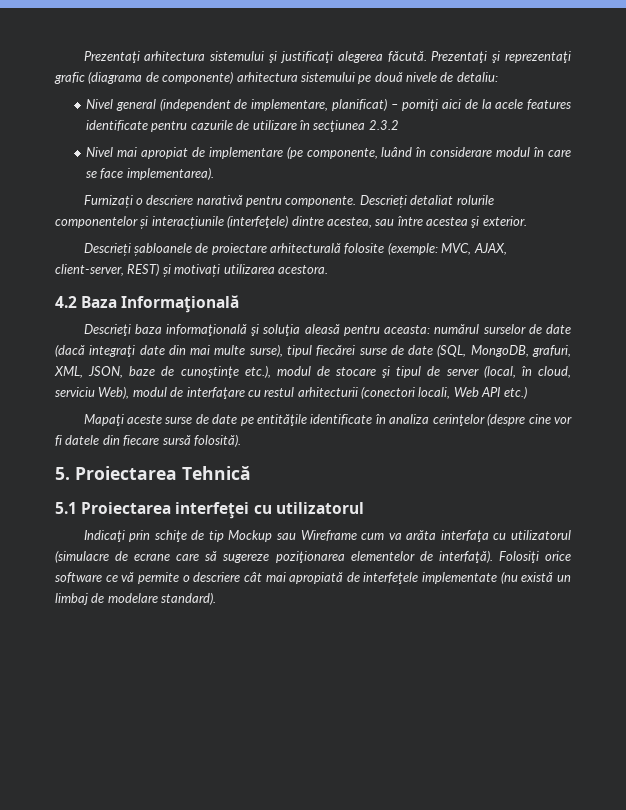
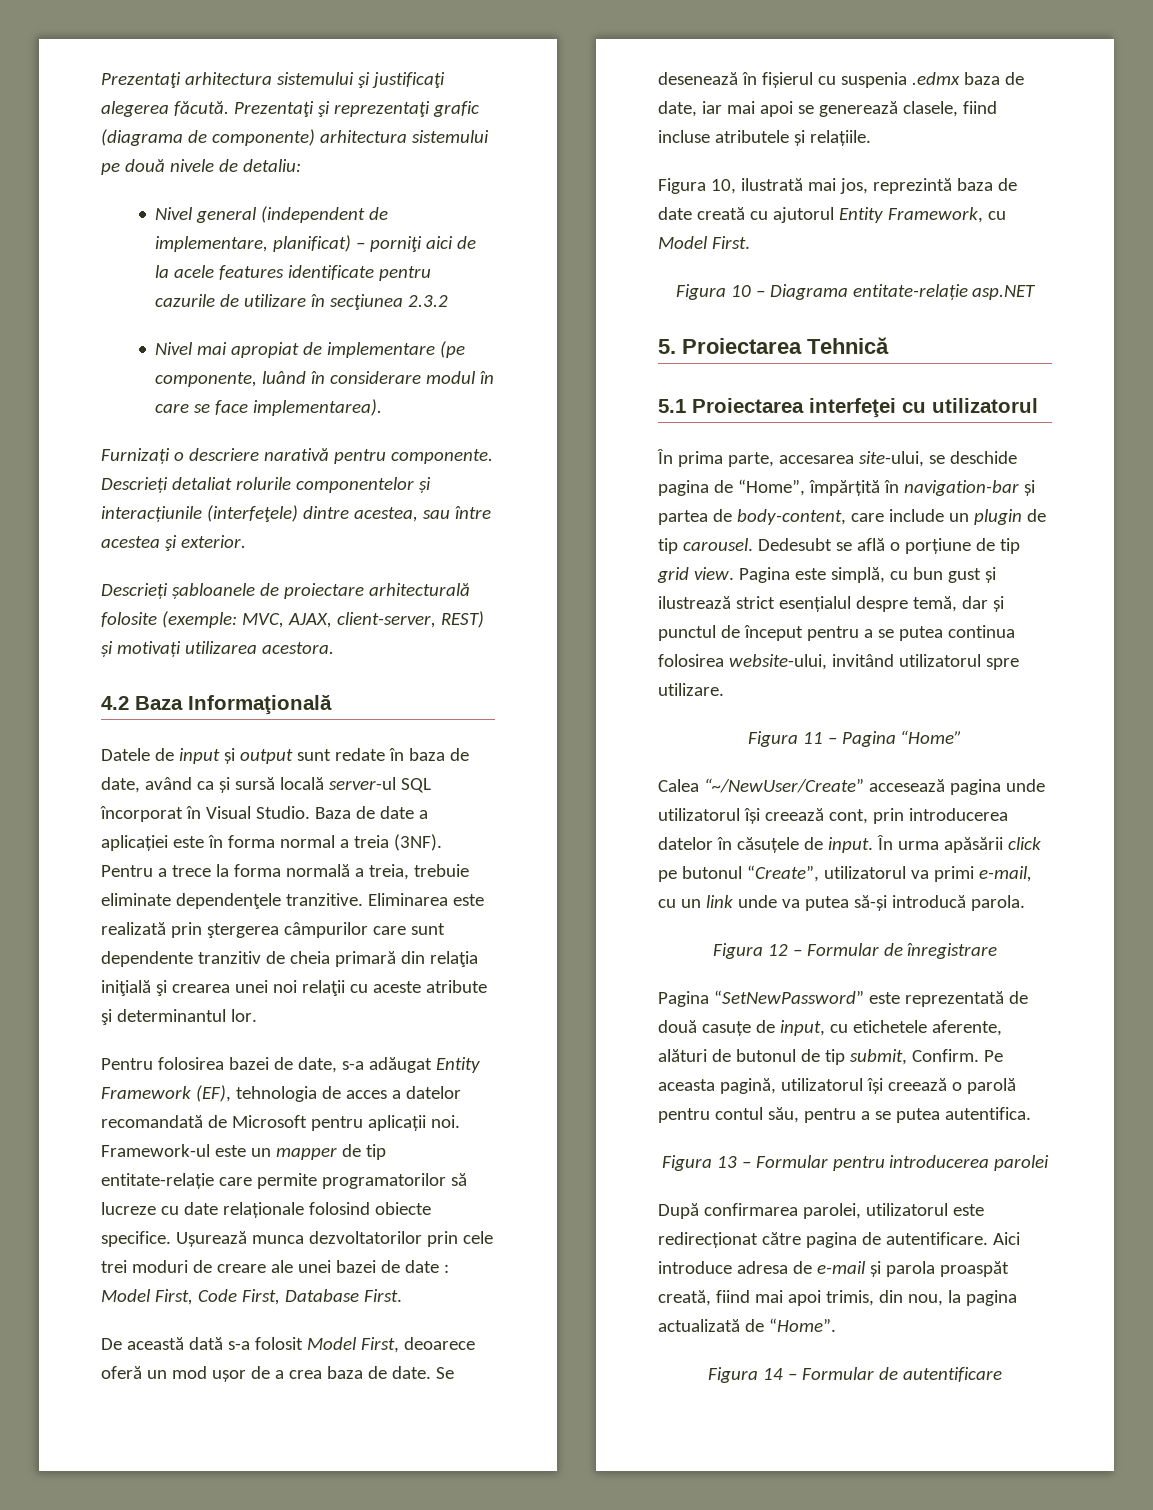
[83,324,571,336] [55,344,571,357] [54,365,571,378] [55,386,527,399] [83,413,572,426] [55,434,241,447] Descrieţi baza informaţională şi soluţia aleasă pentru aceasta: numărul surselor de date (dacă integraţi date din mai multe surse), tipul fiecărei surse de date (SQL, MongoDB, grafuri, XML, JSON, baze de cunoştinţe etc.), modul de stocare şi tipul de server (local, în cloud, serviciu Web), modul de interfaţare cu restul arhitecturii (conectori locali, Web API etc.) // Mapaţi aceste surse de date pe entităţile identificate în analiza cerinţelor (despre cine vor fi datele din fiecare sursă folosită). -> [101,748,469,764] [101,777,431,793] [100,806,428,822] [101,834,442,851] [101,864,469,880] [101,893,484,909] [101,922,445,938] [101,951,478,967] [101,980,487,996] [101,1009,257,1025] [101,1057,480,1073] [101,1085,461,1102] [101,1115,460,1131] [101,1144,386,1160] [101,1173,467,1189] [101,1202,431,1218] [101,1231,493,1247] [101,1260,449,1273] [101,1289,402,1305] [101,1337,475,1353] [101,1366,454,1382] [658,72,1024,88] [658,101,997,117] [658,130,871,146] [658,178,1017,194] [658,207,1006,223] [658,236,750,249] [675,284,1037,300] Datele de input și output sunt redate în baza de date, având ca și sursă locală server-ul SQL încorporat în Visual Studio. Baza de date a aplicației este în forma normal a treia (3NF). Pentru a trece la forma normală a treia, trebuie eliminate dependenţele tranzitive. Eliminarea este realizată prin ştergerea câmpurilor care sunt dependente tranzitiv de cheia primară din relaţia iniţială şi crearea unei noi relaţii cu aceste atribute şi determinantul lor. // Pentru folosirea bazei de date, s-a adăugat Entity Framework (EF), tehnologia de acces a datelor recomandată de Microsoft pentru aplicații noi. Framework-ul este un mapper de tip entitate-relație care permite programatorilor să lucreze cu date relaționale folosind obiecte specifice. Ușurează munca dezvoltatorilor prin cele trei moduri de creare ale unei bazei de date : Model First, Code First, Database First. // De această dată s-a folosit Model First, deoarece oferă un mod ușor de a crea baza de date. Se desenează în fișierul cu suspenia .edmx baza de date, iar mai apoi se generează clasele, fiind incluse atributele și relațiile. // Figura 10, ilustrată mai jos, reprezintă baza de date creată cu ajutorul Entity Framework, cu Model First. // Figura 10 – Diagrama entitate-relație asp.NET
[83,530,571,542] [55,550,571,563] [55,571,572,584] [55,592,217,605] Indicaţi prin schiţe de tip Mockup sau Wireframe cum va arăta interfaţa cu utilizatorul (simulacre de ecrane care să sugereze poziţionarea elementelor de interfaţă). Folosiţi orice software ce vă permite o descriere cât mai apropiată de interfeţele implementate (nu există un limbaj de modelare standard). -> [657,449,1017,467] [658,479,1035,496] [658,509,1046,525] [658,538,1020,554] [657,567,996,583] [658,596,1004,612] [658,625,1015,641] [658,654,1019,670] [658,683,724,696] [747,730,963,747] [658,778,1045,795] [658,808,1008,824] [658,835,1041,853] [658,865,1032,882] [658,895,1025,911] [712,943,998,959] [658,990,1028,1007] [658,1020,1002,1036] [658,1049,1003,1065] [658,1078,1016,1094] [658,1107,1031,1123] [661,1155,1050,1171] [658,1203,984,1219] [658,1232,1020,1248] [658,1261,1009,1277] [658,1290,1017,1306] [658,1318,836,1332] [708,1367,1002,1383] În prima parte, accesarea site-ului, se deschide pagina de “Home”, împărțită în navigation-bar și partea de body-content, care include un plugin de tip carousel. Dedesubt se află o porțiune de tip grid view. Pagina este simplă, cu bun gust și ilustrează strict esențialul despre temă, dar și punctul de început pentru a se putea continua folosirea website-ului, invitând utilizatorul spre utilizare. // Figura 11 – Pagina “Home” // Calea “~/NewUser/Create” accesează pagina unde utilizatorul își creează cont, prin introducerea datelor în căsuțele de input. În urma apăsării click pe butonul “Create”, utilizatorul va primi e-mail, cu un link unde va putea să-și introducă parola. // Figura 12 – Formular de înregistrare // Pagina “SetNewPassword” este reprezentată de două casuțe de input, cu etichetele aferente, alături de butonul de tip submit, Confirm. Pe aceasta pagină, utilizatorul își creează o parolă pentru contul său, pentru a se putea autentifica. // Figura 13 – Formular pentru introducerea parolei // După confirmarea parolei, utilizatorul este redirecționat către pagina de autentificare. Aici introduce adresa de e-mail și parola proaspăt creată, fiind mai apoi trimis, din nou, la pagina actualizată de “Home”. // Figura 14 – Formular de autentificare

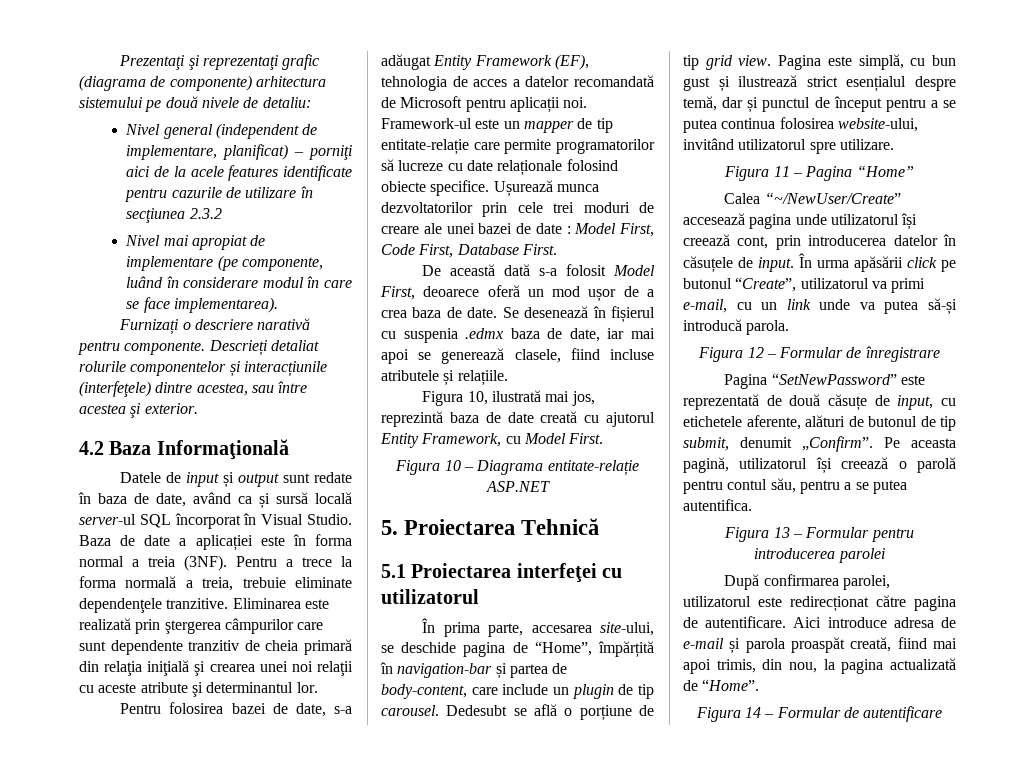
[101,72,445,88] [101,101,314,117] Prezentaţi arhitectura sistemului şi justificaţi alegerea făcută. Prezentaţi -> [119,55,185,70] Prezentaţi
[101,583,470,599] [101,611,484,628] [101,641,334,657] // Descrieți șabloanele de proiectare arhitecturală folosite (exemple: MVC, AJAX, client-server, REST) și motivați utilizarea acestora. -> (198, 408) none
[972,285,1037,300] asp.NET -> [485,481,550,492] ASP.NET
[701,1021,751,1036] casuțe -> [828,394,867,411] căsuțe
[911,1049,979,1062] Confirm. -> [740,436,873,452] denumit „Confirm”.

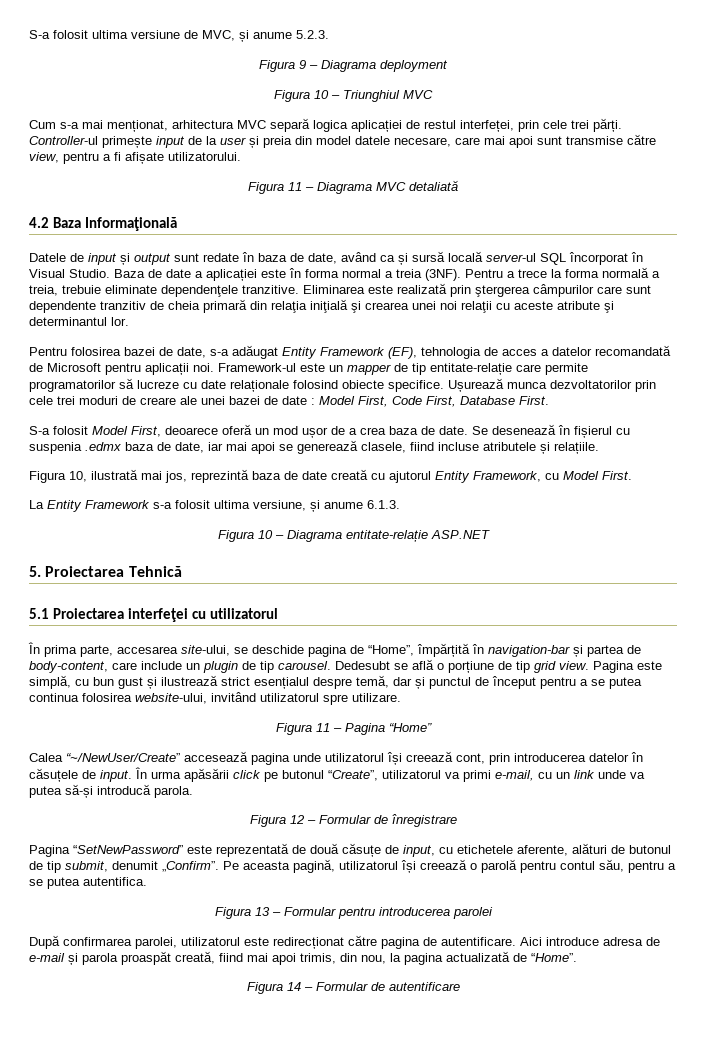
[119,54,320,70] [79,75,326,91] [79,96,311,112] [125,123,318,139] [126,144,353,160] [126,165,352,181] [125,186,313,202] [126,208,222,223] [125,235,266,250] [126,255,323,271] [126,276,352,288] [126,297,278,313] [119,318,311,335] [78,340,319,356] [79,361,327,377] [79,381,308,397] [79,403,198,418] Prezentaţi şi reprezentaţi grafic (diagrama de componente) arhitectura sistemului pe două nivele de detaliu: // Nivel general (independent de implementare, planificat) – porniţi aici de la acele features identificate pentru cazurile de utilizare în secţiunea 2.3.2 // Nivel mai apropiat de implementare (pe componente, luând în considerare modul în care se face implementarea). // Furnizați o descriere narativă pentru componente. Descrieți detaliat rolurile componentelor și interacțiunile (interfeţele) dintre acestea, sau între acestea şi exterior. -> [29,30,329,42] [259,60,448,72] [274,90,433,102] [29,118,622,132] [29,134,656,148] [29,152,241,164] [248,180,458,194] S-a folosit ultima versiune de MVC, și anume 5.2.3. // Figura 9 – Diagrama deployment // Figura 10 – Triunghiul MVC // Cum s-a mai menționat, arhitectura MVC separă logica aplicației de restul interfeței, prin cele trei părți. Controller-ul primește input de la user și preia din model datele necesare, care mai apoi sunt transmise către view, pentru a fi afișate utilizatorului. // Figura 11 – Diagrama MVC detaliată
[422,264,558,276] De această dată s-a -> [29,426,50,435] S-a
(604, 438) none -> [29,500,400,512] // La Entity Framework s-a folosit ultima versiune, și anume 6.1.3.

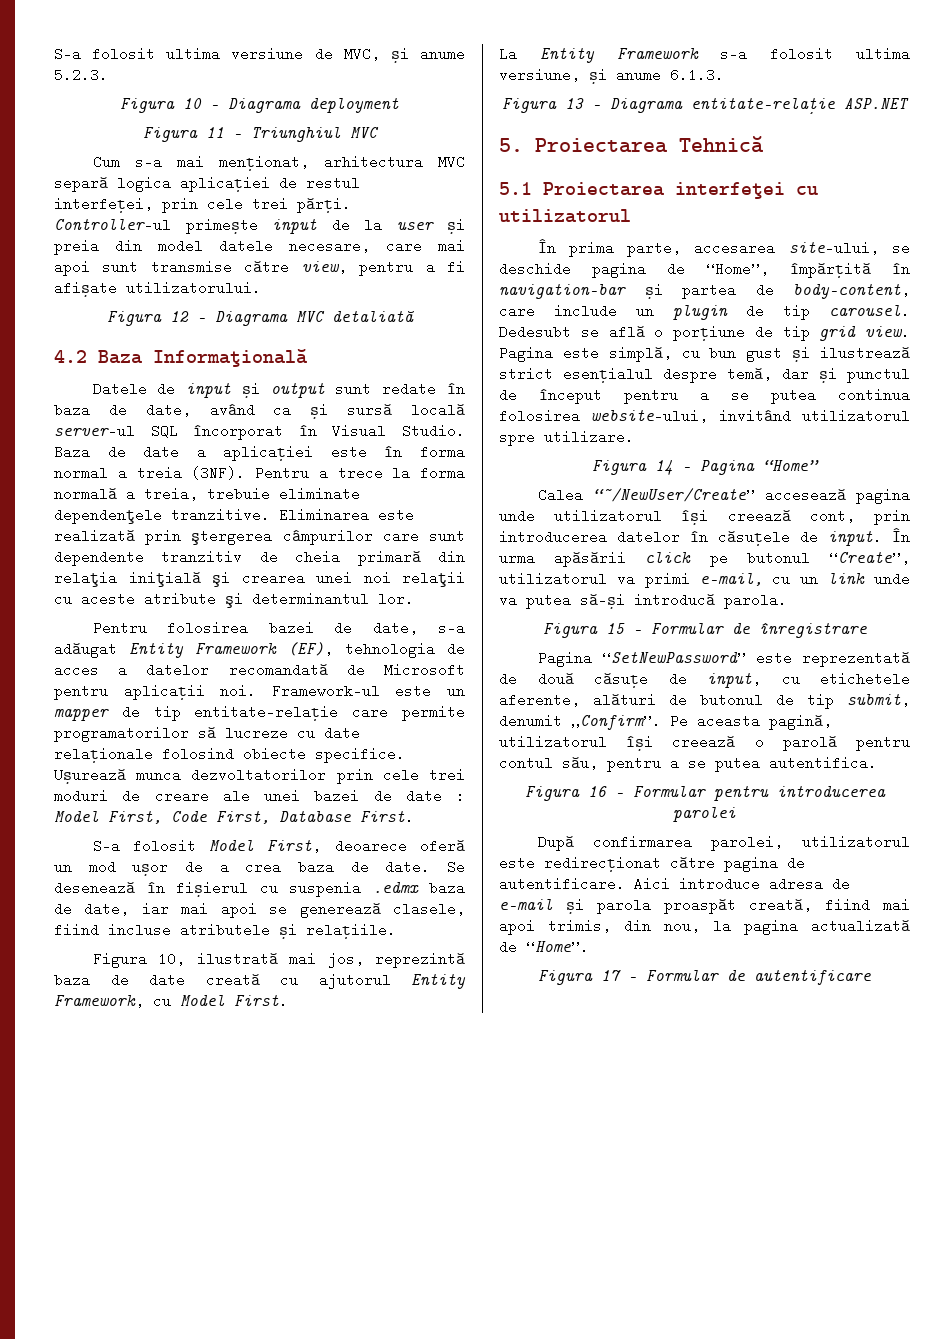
[299,60,306,69] 9 -> [183,98,202,109] 10
[314,90,329,99] 10 -> [205,127,224,138] 11
[288,182,302,191] 11 -> [169,311,189,322] 12
[257,530,273,539] 10 -> [565,98,584,109] 13
[315,723,330,732] 11 -> [655,460,673,475] 14
[289,815,305,824] 12 -> [605,623,625,634] 15
[254,907,270,916] 13 -> [587,786,607,797] 16
[286,982,301,991] 14 -> [601,970,621,981] 17

